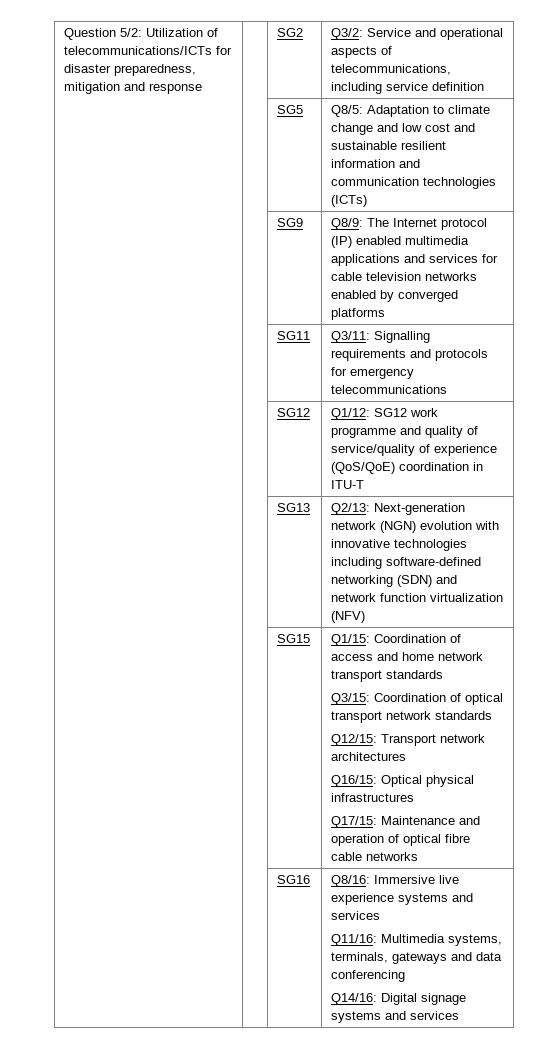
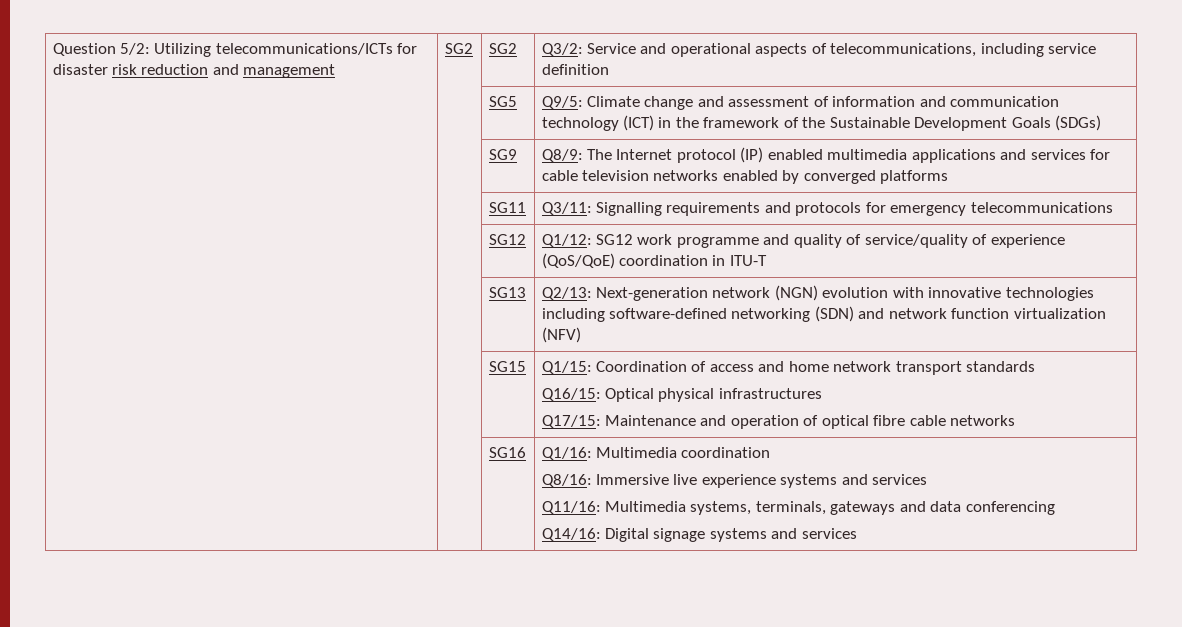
[145,28,218,37] Utilization of -> [154,43,212,57] Utilizing
[113,64,196,76] [63,82,202,94] preparedness, mitigation and response | -> [112,64,336,78] [444,43,473,54] risk reduction and management | SG2
[330,105,490,117] [330,123,475,135] [330,141,446,150] [330,159,420,168] [330,177,496,189] [330,195,367,207] Q8/5: Adaptation to climate change and low cost and sustainable resilient information and communication technologies (ICTs) -> [541,96,1060,110] [541,115,1102,131] Q9/5: Climate change and assessment of information and communication technology (ICT) in the framework of the Sustainable Development Goals (SDGs)
[330,693,503,705] [330,711,492,723] [330,734,485,746] [330,752,406,761] // Q3/15: Coordination of optical transport network standards // Q12/15: Transport network architectures -> (1036, 366) none
(310, 879) none -> [541,447,771,460] Q1/16: Multimedia coordination //

